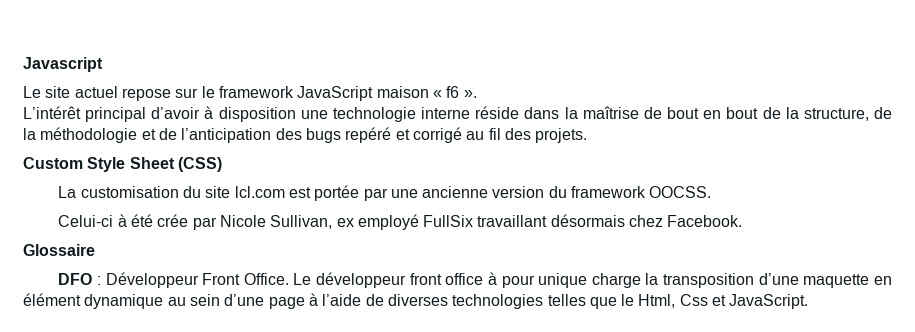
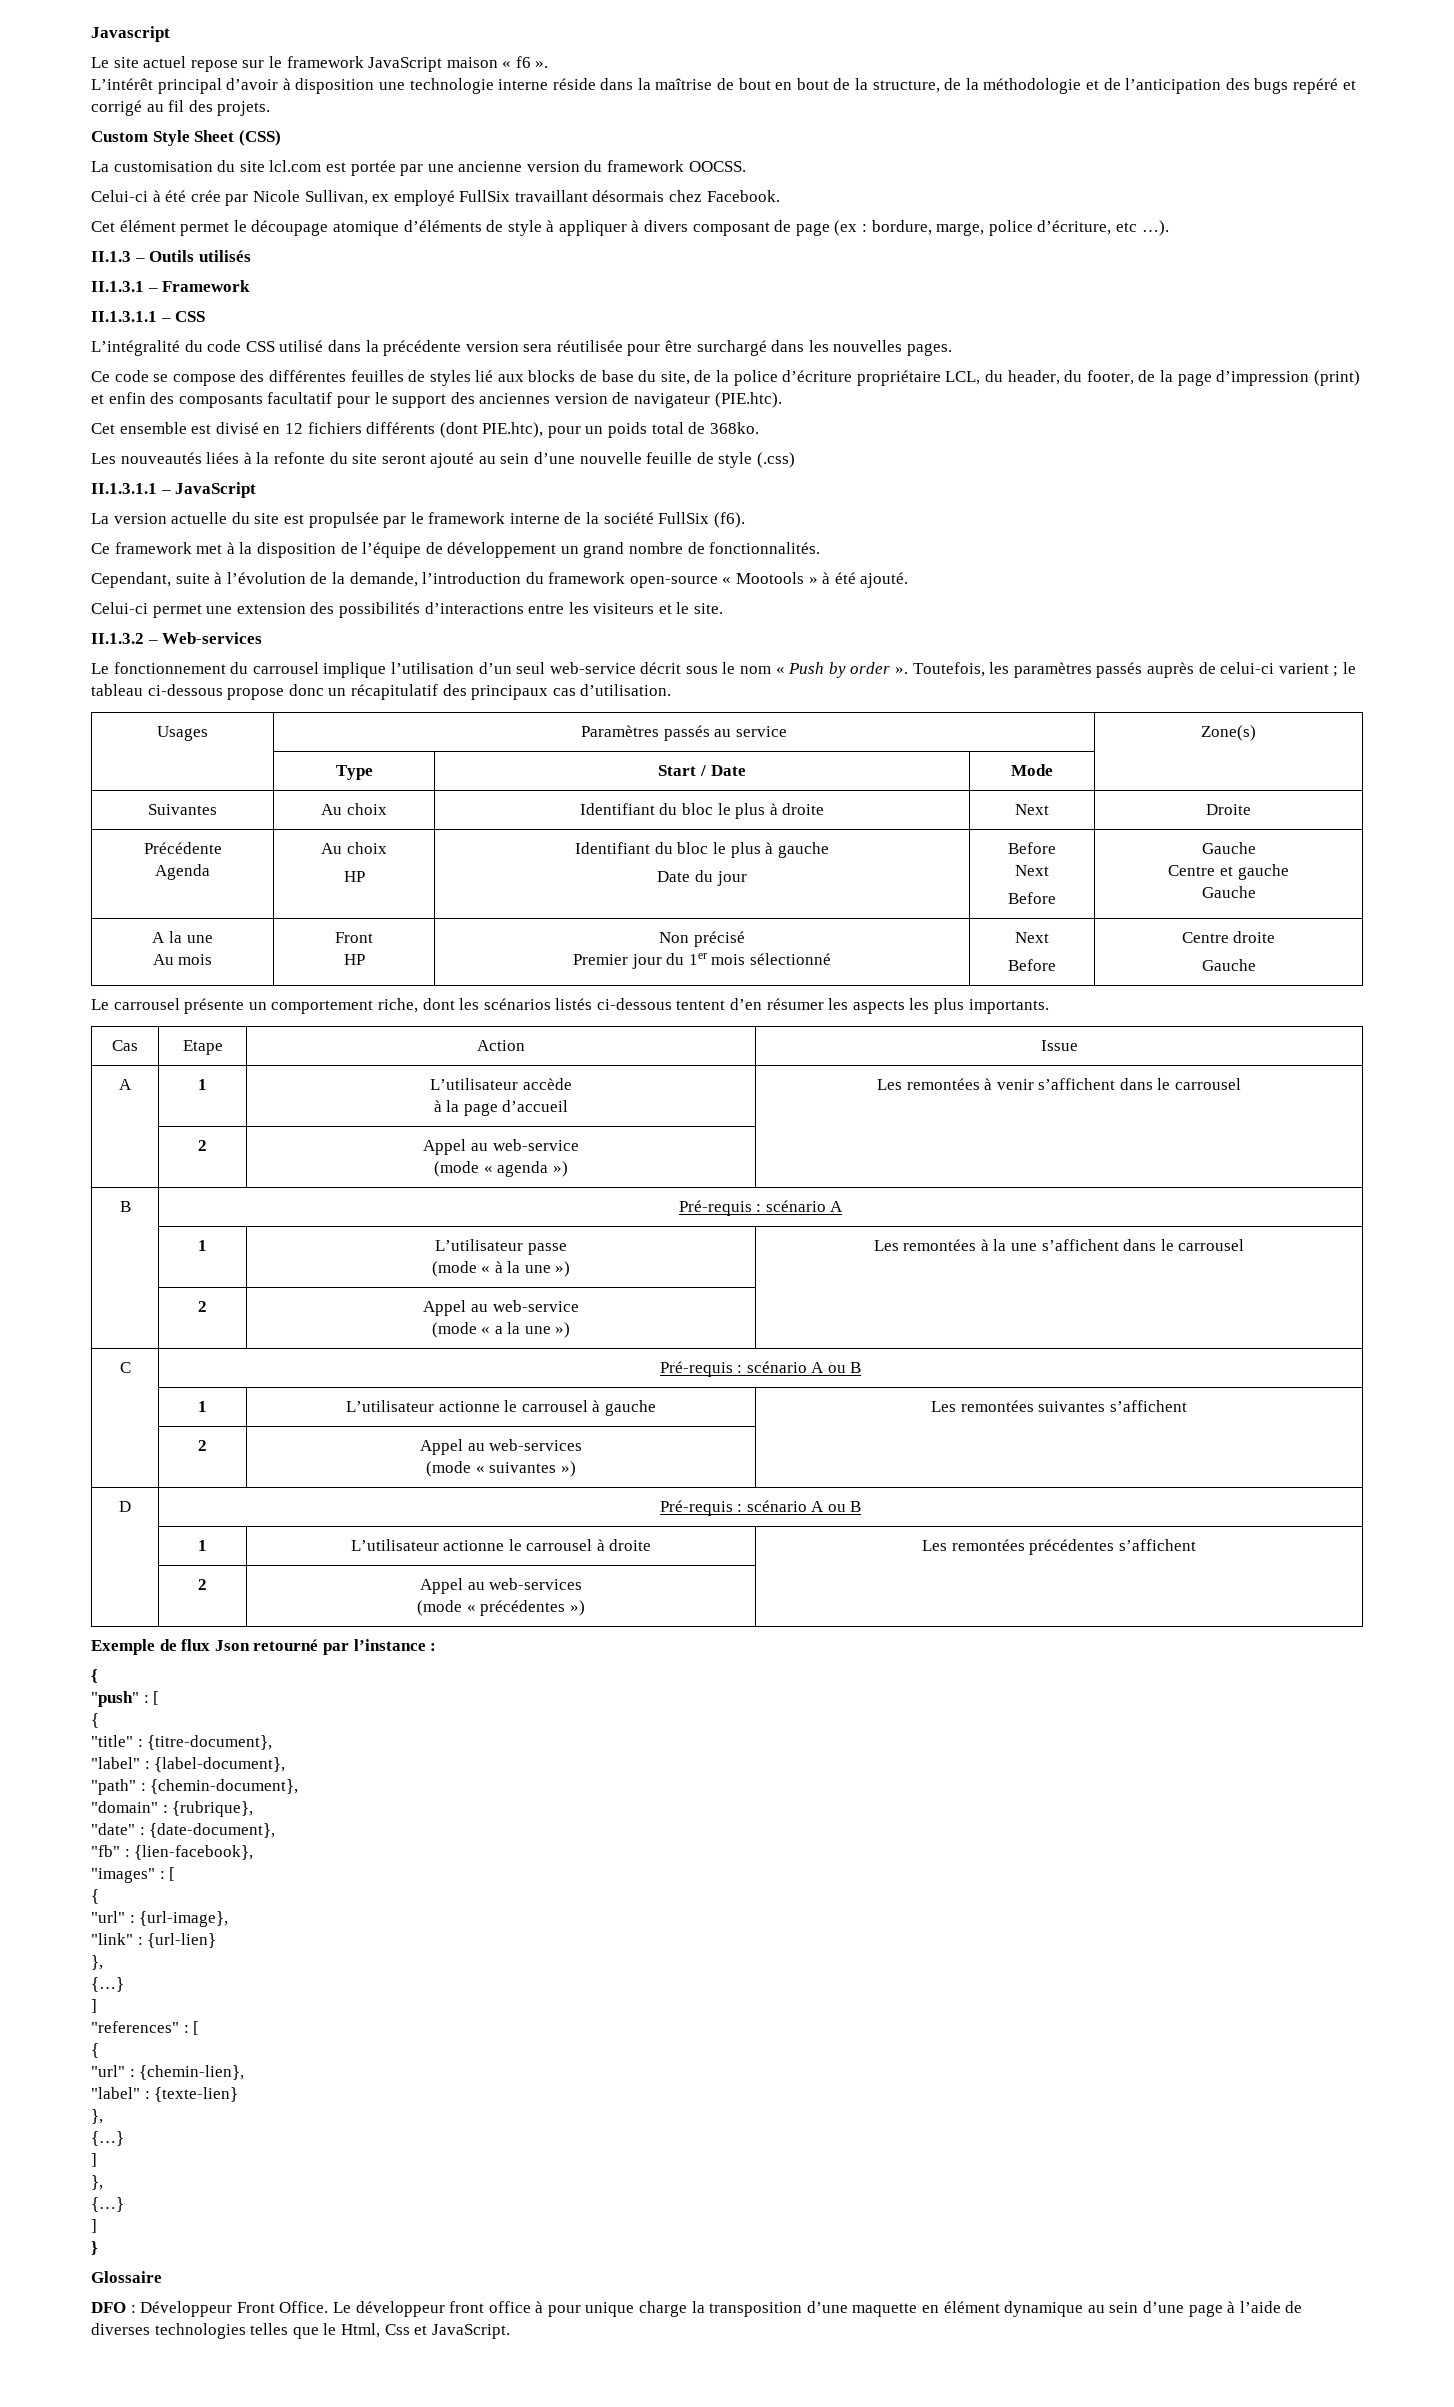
(743, 221) none -> [91,220,1169,236] [91,250,251,262] [91,280,251,292] [91,311,206,322] [91,340,953,356] [91,370,1360,386] [91,392,782,408] [91,422,759,438] [91,452,796,468] [91,482,257,498] [91,512,745,528] [91,542,821,558] [91,572,909,588] [91,602,724,618] [91,632,263,644] [91,662,1356,678] [91,684,672,700] [157,726,208,741] [581,725,787,741] [1201,725,1256,741] [335,765,373,780] [658,765,746,776] [1011,764,1053,776] [148,804,217,815] [321,803,387,815] [579,803,825,819] [1015,804,1049,815] [1206,804,1251,815] [143,842,222,854] [155,864,210,880] [321,842,387,854] [343,871,365,882] [575,842,829,858] [657,870,747,886] [1008,842,1056,854] [1015,865,1049,876] [1008,892,1056,904] [1201,842,1256,854] [1168,864,1289,880] [1201,886,1256,898] [152,931,213,943] [152,954,213,965] [335,932,373,943] [343,954,365,965] [659,931,745,947] [573,953,831,969] [1015,932,1049,943] [1008,959,1056,971] [1181,931,1276,943] [1201,959,1256,971] [91,998,1049,1014] [112,1040,138,1051] [182,1040,223,1055] [477,1040,525,1051] [1040,1040,1078,1051] [119,1079,132,1090] [198,1079,207,1090] [430,1078,572,1090] [433,1100,569,1116] [876,1078,1242,1090] [198,1140,207,1151] [423,1139,579,1155] [434,1161,568,1177] [119,1201,131,1212] [678,1200,844,1216] [198,1240,207,1251] [435,1239,567,1255] [431,1261,571,1277] [873,1239,1245,1251] [198,1301,207,1312] [423,1300,579,1316] [431,1322,571,1338] [119,1362,131,1373] [659,1361,862,1377] [198,1401,207,1412] [346,1400,656,1416] [931,1400,1187,1412] [198,1440,207,1451] [419,1439,583,1455] [426,1461,576,1477] [119,1501,131,1512] [659,1500,862,1516] [198,1540,207,1551] [350,1539,652,1551] [922,1539,1196,1555] [198,1579,207,1590] [419,1578,583,1594] [417,1600,585,1616] [91,1639,437,1655] [91,1669,98,1683] [91,1691,160,1707] [91,1713,99,1728] [91,1735,273,1750] [91,1757,286,1772] [91,1779,299,1795] [91,1801,254,1817] [91,1823,276,1838] [91,1845,254,1860] [91,1867,176,1883] [91,1889,99,1904] [91,1911,229,1927] [91,1933,217,1948] [91,1955,103,1970] [91,1977,124,1992] [91,1999,97,2013] [91,2021,200,2035] [91,2043,99,2058] [91,2065,245,2080] [91,2087,239,2102] [91,2109,103,2124] [91,2131,124,2146] [91,2153,97,2167] [91,2175,103,2190] [91,2197,124,2212] [91,2219,97,2233] [91,2241,98,2255] // Cet élément permet le découpage atomique d’éléments de style à appliquer à divers composant de page (ex : bordure, marge, police d’écriture, etc …). // II.1.3 – Outils utilisés // II.1.3.1 – Framework // II.1.3.1.1 – CSS // L’intégralité du code CSS utilisé dans la précédente version sera réutilisée pour être surchargé dans les nouvelles pages. // Ce code se compose des différentes feuilles de styles lié aux blocks de base du site, de la police d’écriture propriétaire LCL, du header, du footer, de la page d’impression (print) et enfin des composants facultatif pour le support des anciennes version de navigateur (PIE.htc). // Cet ensemble est divisé en 12 fichiers différents (dont PIE.htc), pour un poids total de 368ko. // Les nouveautés liées à la refonte du site seront ajouté au sein d’une nouvelle feuille de style (.css) // II.1.3.1.1 – JavaScript // La version actuelle du site est propulsée par le framework interne de la société FullSix (f6). // Ce framework met à la disposition de l’équipe de développement un grand nombre de fonctionnalités. // Cependant, suite à l’évolution de la demande, l’introduction du framework open-source « Mootools » à été ajouté. // Celui-ci permet une extension des possibilités d’interactions entre les visiteurs et le site. // II.1.3.2 – Web-services // Le fonctionnement du carrousel implique l’utilisation d’un seul web-service décrit sous le nom « Push by order ». Toutefois, les paramètres passés auprès de celui-ci varient ; le tableau ci-dessous propose donc un récapitulatif des principaux cas d’utilisation. // Usages | Paramètres passés au service | Zone(s) // | Type | Start / Date | Mode | // Suivantes | Au choix | Identifiant du bloc le plus à droite | Next | Droite // Précédente // Agenda | Au choix // HP | Identifiant du bloc le plus à gauche // Date du jour | Before // Next // Before | Gauche // Centre et gauche // Gauche // A la une // Au mois | Front // HP | Non précisé // Premier jour du 1er mois sélectionné | Next // Before | Centre droite // Gauche // Le carrousel présente un comportement riche, dont les scénarios listés ci-dessous tentent d’en résumer les aspects les plus importants. // Cas | Etape | Action | Issue // A | 1 | L’utilisateur accède // à la page d’accueil | Les remontées à venir s’affichent dans le carrousel // | 2 | Appel au web-service // (mode « agenda ») | // B | Pré-requis : scénario A // | 1 | L’utilisateur passe // (mode « à la une ») | Les remontées à la une s’affichent dans le carrousel // | 2 | Appel au web-service // (mode « a la une ») | // C | Pré-requis : scénario A ou B // | 1 | L’utilisateur actionne le carrousel à gauche | Les remontées suivantes s’affichent // | 2 | Appel au web-services // (mode « suivantes ») | // D | Pré-requis : scénario A ou B // | 1 | L’utilisateur actionne le carrousel à droite | Les remontées précédentes s’affichent // | 2 | Appel au web-services // (mode « précédentes ») | // Exemple de flux Json retourné par l’instance : // { // "push" : [ // { // "title" : {titre-document}, // "label" : {label-document}, // "path" : {chemin-document}, // "domain" : {rubrique}, // "date" : {date-document}, // "fb" : {lien-facebook}, // "images" : [ // { // "url" : {url-image}, // "link" : {url-lien} // }, // {…} // ] // "references" : [ // { // "url" : {chemin-lien}, // "label" : {texte-lien} // }, // {…} // ] // }, // {…} // ] // }

